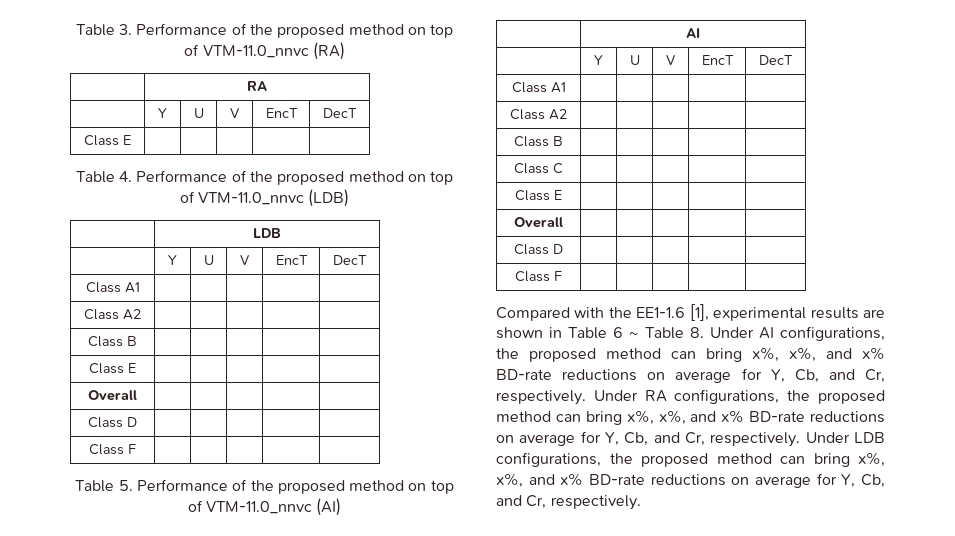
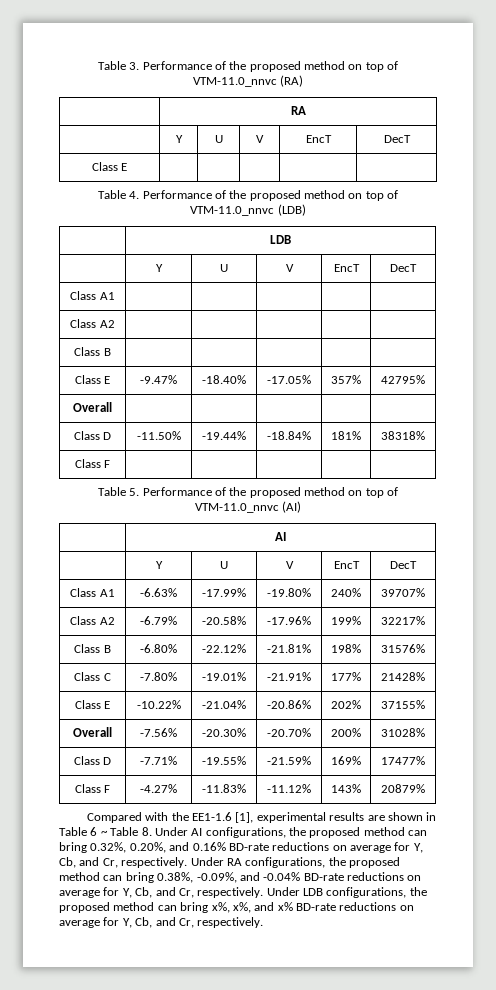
[88,390,137,401] [88,417,137,428] | | | | // Overall | | | | | // Class D | | | | | -> [140,375,177,384] [202,375,246,384] [267,375,311,384] [331,375,361,384] [381,375,425,384] [73,402,112,412] [73,431,112,440] [136,431,181,440] [202,431,246,440] [267,431,311,440] [331,431,361,440] [381,431,425,440] -9.47% | -18.40% | -17.05% | 357% | 42795% // Overall | | | | | // Class D | -11.50% | -19.44% | -18.84% | 181% | 38318%
[510,109,567,120] [514,136,563,147] [514,163,563,174] [515,190,562,201] [514,217,563,228] [514,244,563,255] [515,271,562,282] | | | | // Class A2 | | | | | // Class B | | | | | // Class C | | | | | // Class E | | | | | // Overall | | | | | // Class D | | | | | // Class F | | | | | -> [140,588,177,597] [202,588,246,597] [267,588,311,597] [331,588,361,597] [381,588,425,597] [70,616,115,625] [140,616,177,625] [202,616,246,625] [267,616,311,625] [331,616,361,625] [381,616,425,625] [74,644,111,653] [140,644,177,653] [202,644,246,653] [267,644,311,653] [331,644,361,653] [381,644,425,653] [74,672,111,681] [140,672,177,681] [202,672,246,681] [267,672,311,681] [331,672,361,681] [381,672,425,681] [74,700,111,709] [136,700,181,709] [202,700,246,709] [267,700,311,709] [331,700,361,709] [381,700,425,709] [73,727,112,737] [140,728,177,737] [202,728,246,737] [267,728,311,737] [331,728,361,737] [381,728,425,737] [73,756,112,765] [140,756,177,765] [202,756,246,765] [267,756,311,765] [331,756,361,765] [381,756,425,765] [74,784,111,793] [140,784,177,793] [202,784,246,793] [267,784,311,793] [331,784,361,793] [381,784,425,793] -6.63% | -17.99% | -19.80% | 240% | 39707% // Class A2 | -6.79% | -20.58% | -17.96% | 199% | 32217% // Class B | -6.80% | -22.12% | -21.81% | 198% | 31576% // Class C | -7.80% | -19.01% | -21.91% | 177% | 21428% // Class E | -10.22% | -21.04% | -20.86% | 202% | 37155% // Overall | -7.56% | -20.30% | -20.70% | 200% | 31028% // Class D | -7.71% | -19.55% | -21.59% | 169% | 17477% // Class F | -4.27% | -11.83% | -11.12% | 143% | 20879%
[752,347,885,362] x%, x%, and x% -> [90,842,226,853] 0.32%, 0.20%, and 0.16%
[626,410,745,425] x%, x%, and x% -> [157,872,301,883] 0.38%, -0.09%, and -0.04%

